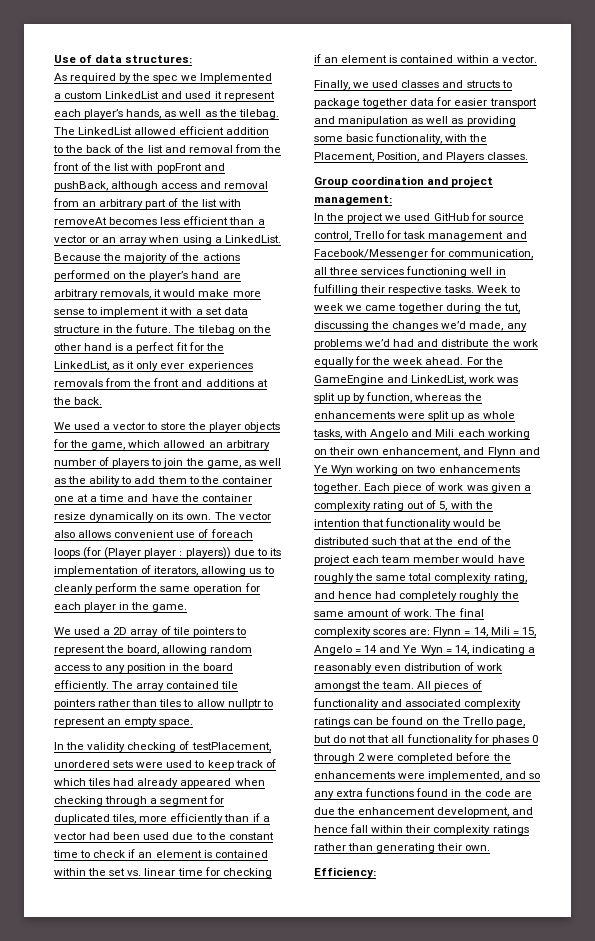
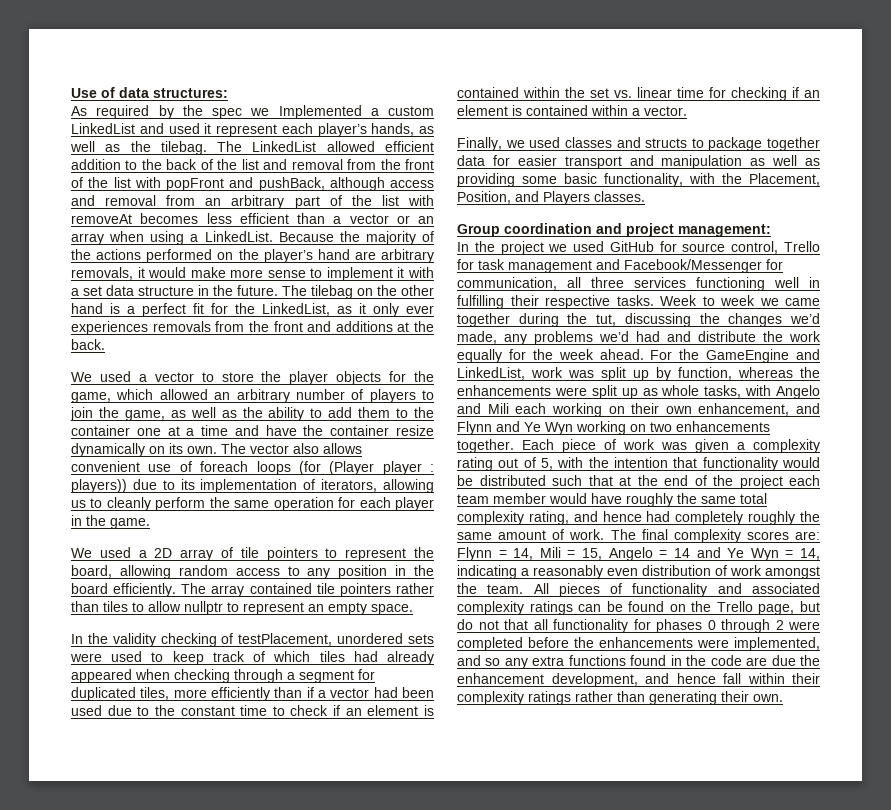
[314,867,376,878] // Efficiency: -> (783, 698) none

